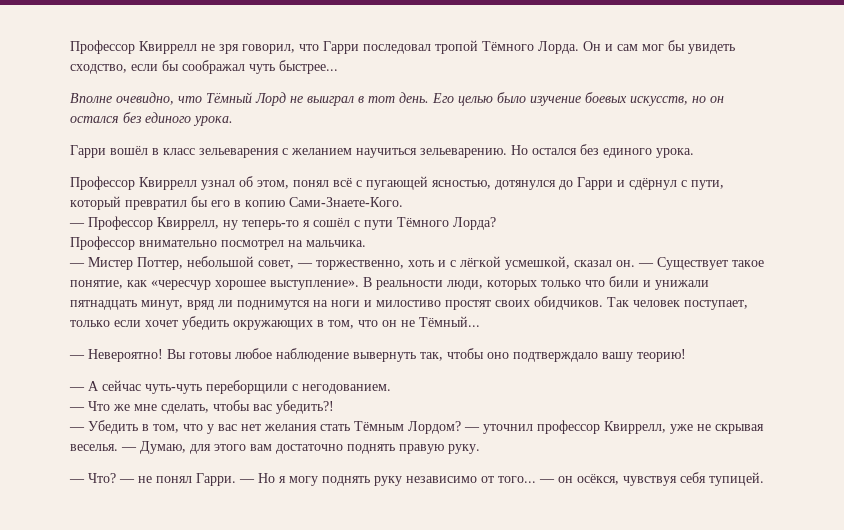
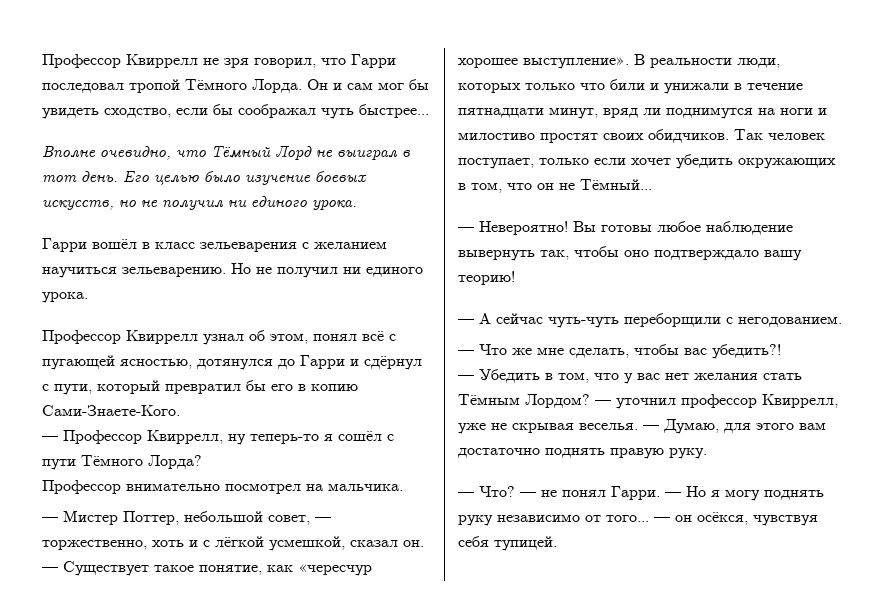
[710,96,724,103] [70,112,142,123] он остался без -> [141,200,247,210] не получил ни
[532,144,599,155] остался без -> [256,267,361,278] не получил ни
[70,300,137,310] пятнадцать -> [734,83,803,90] [458,108,544,118] в течение пятнадцати

